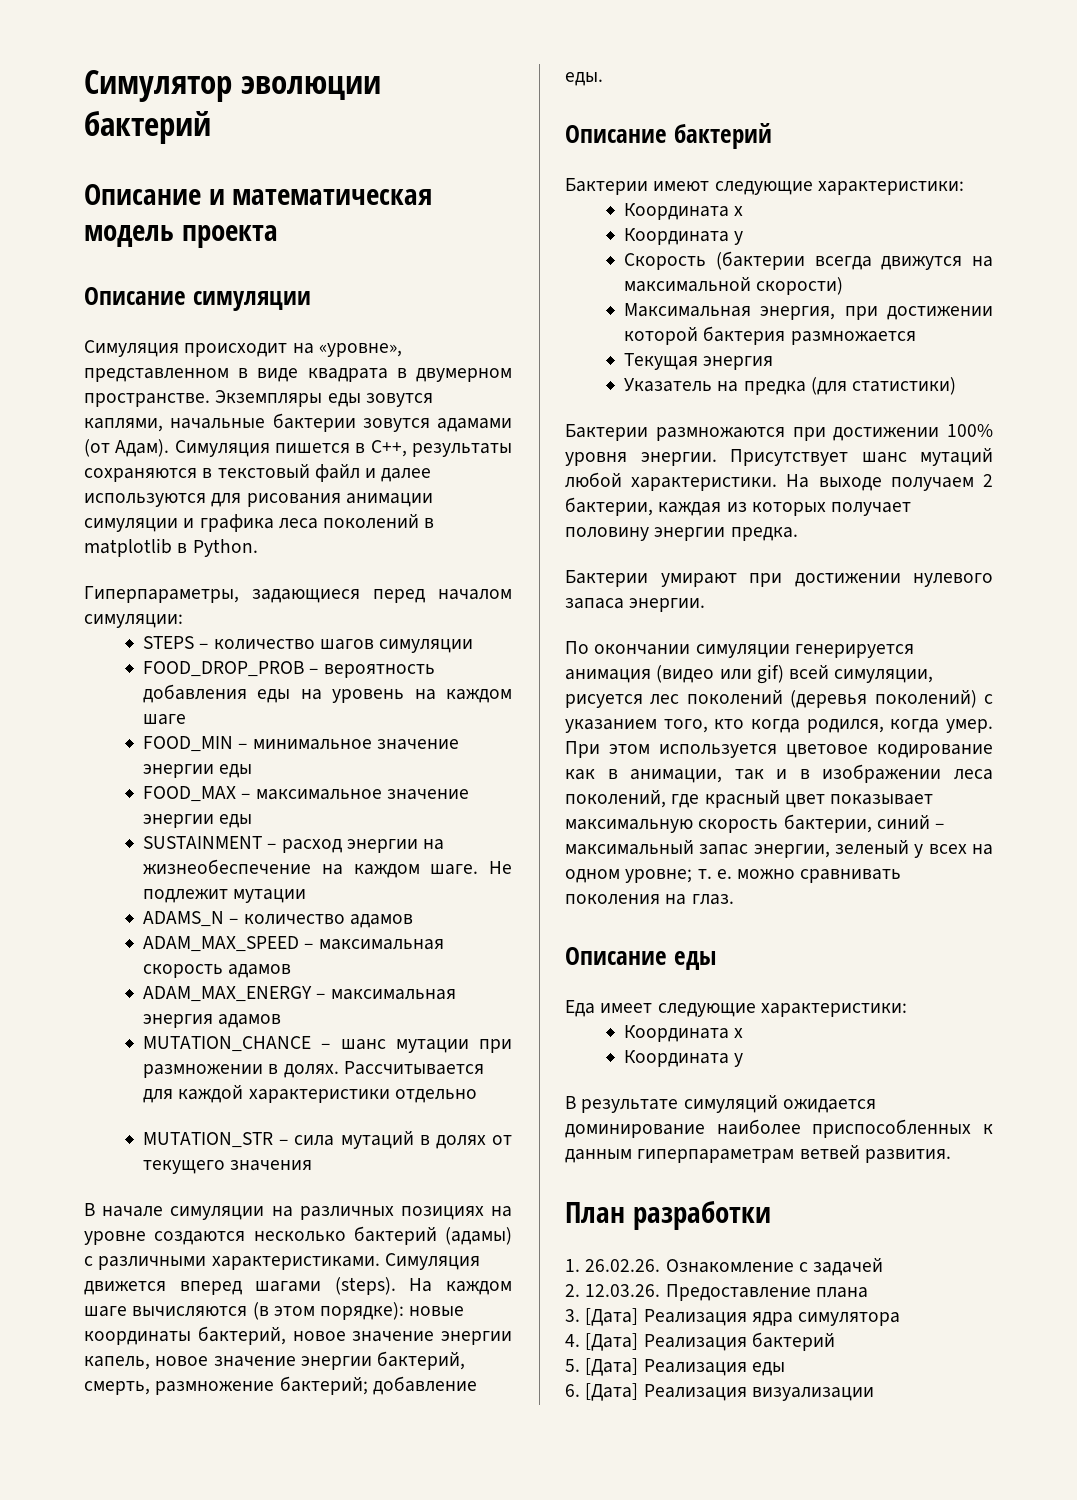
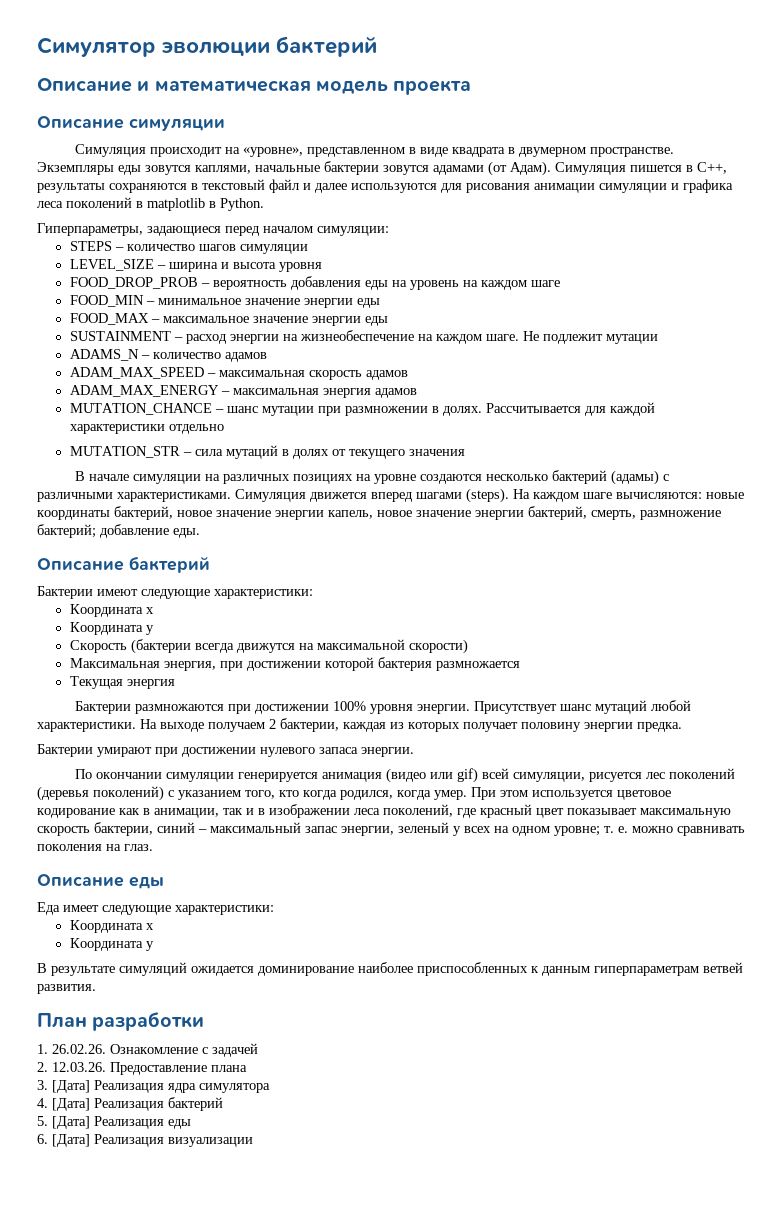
(474, 646) none -> [69,259,322,272] // LEVEL_SIZE – ширина и высота уровня
[132,1302,405,1320] вычисляются (в этом порядке): -> [616,492,702,499] вычисляются:
[624,377,957,395] // Указатель на предка (для статистики) -> (175, 684) none

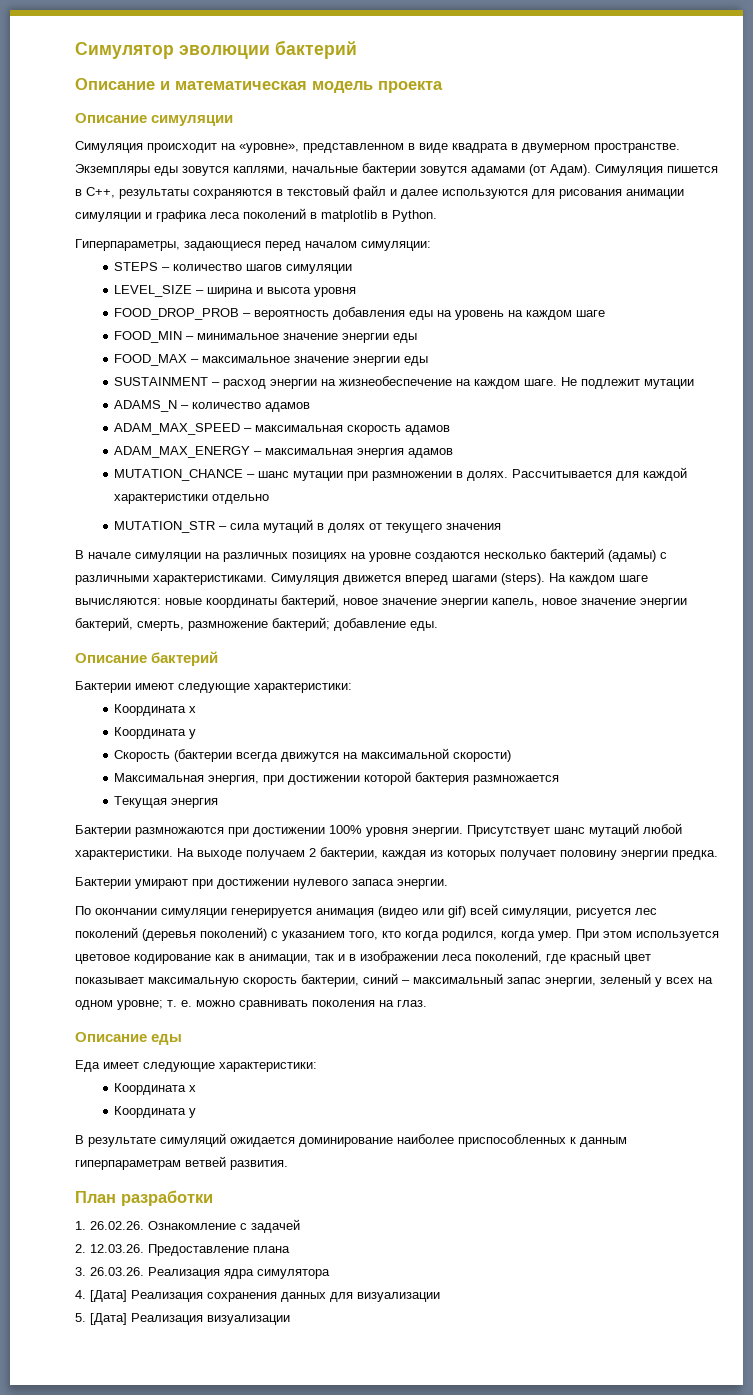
[52,1080,90,1093] [Дата] -> [90,1267,144,1276] 26.03.26.
[168,1097,223,1111] бактерий -> [207,1292,440,1302] сохранения данных для визуализации
[168,1119,191,1129] [37,1134,164,1147] еды // 6. [Дата] Реализация -> (203, 1319) none

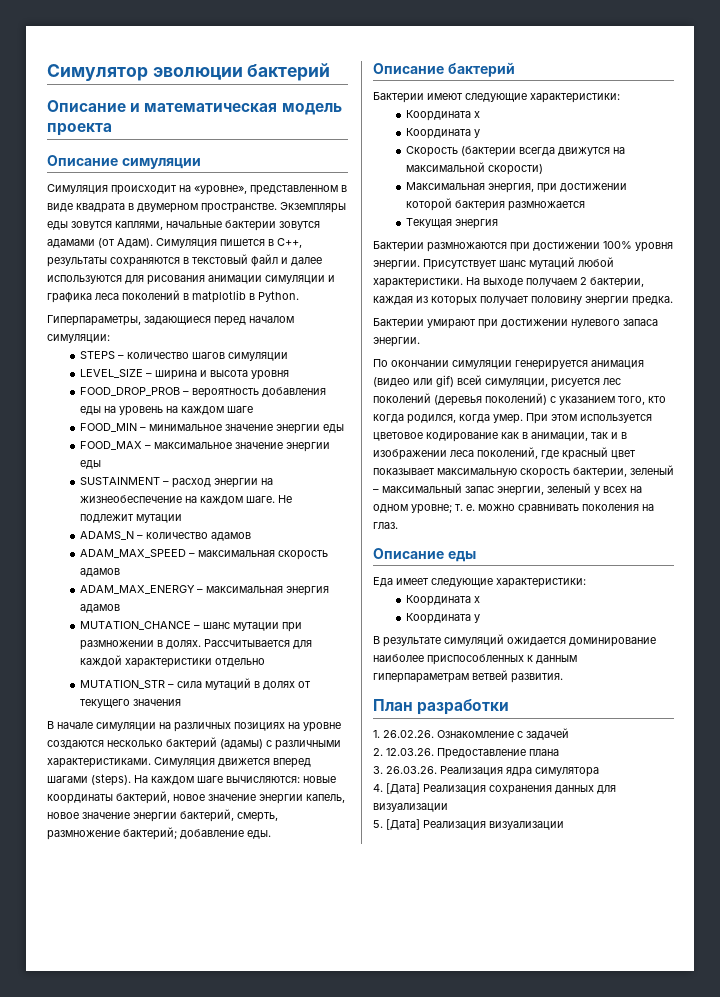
[363,973,398,984] синий -> [630,465,674,475] зеленый

